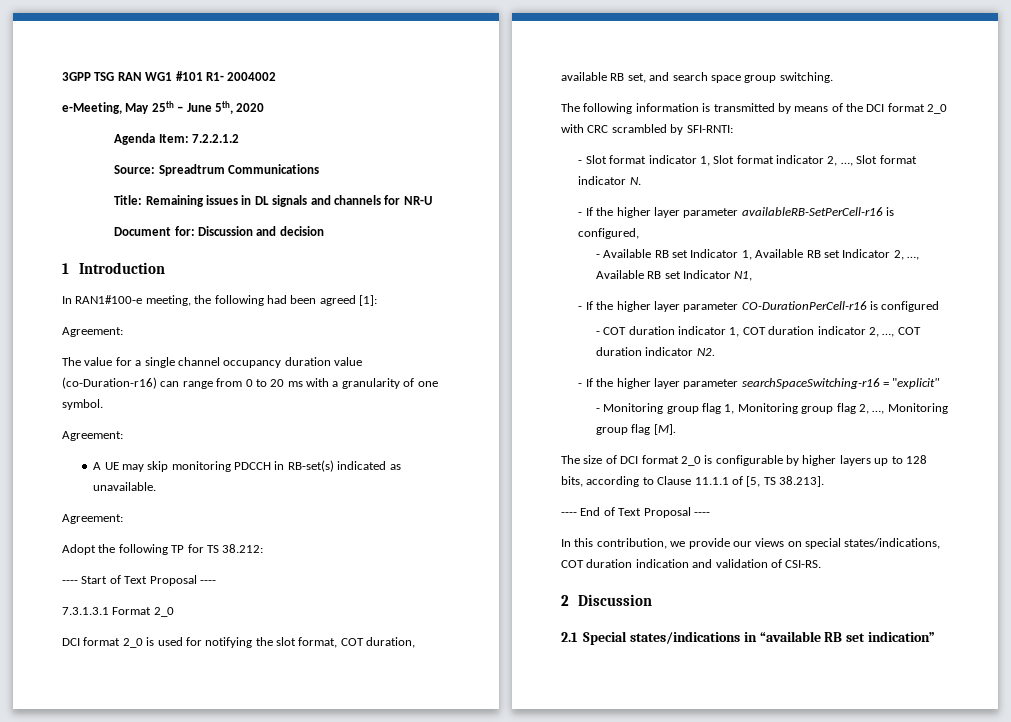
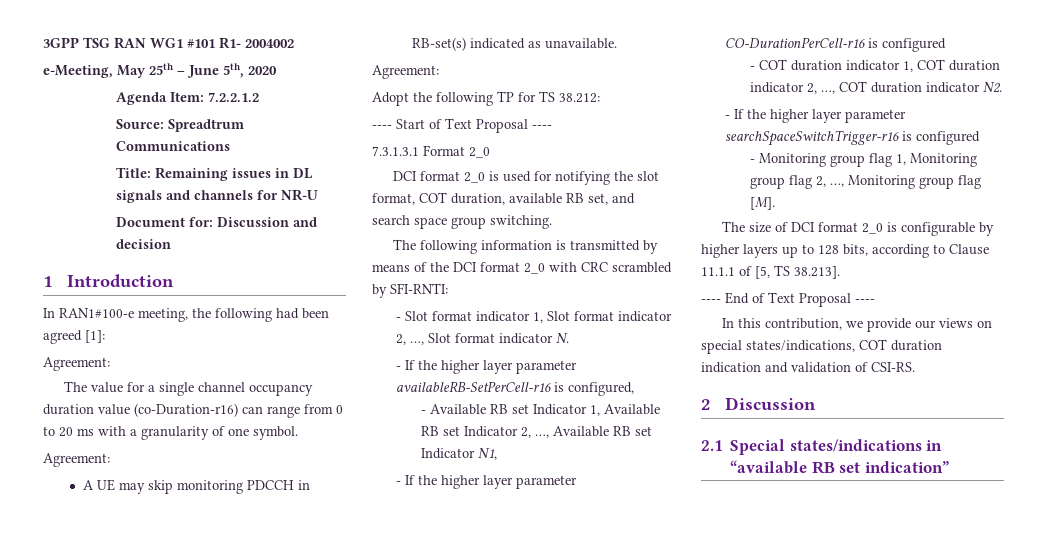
[741,378,941,389] searchSpaceSwitching-r16 = "explicit" -> [725,130,981,146] searchSpaceSwitchTrigger-r16 is configured

